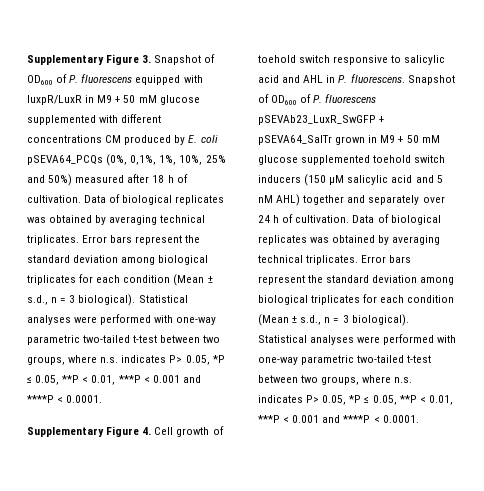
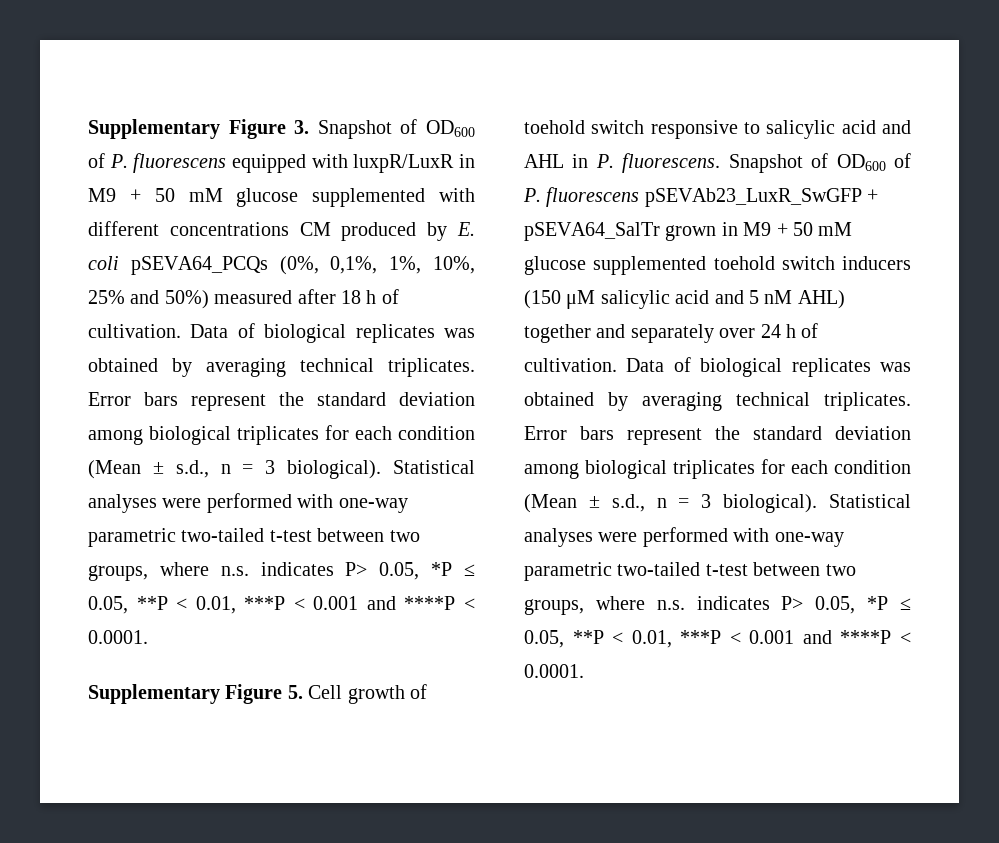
[142,427,152,435] 4. -> [287,685,303,699] 5.

